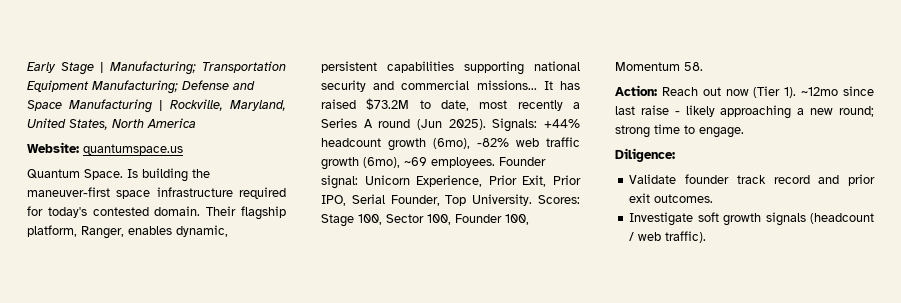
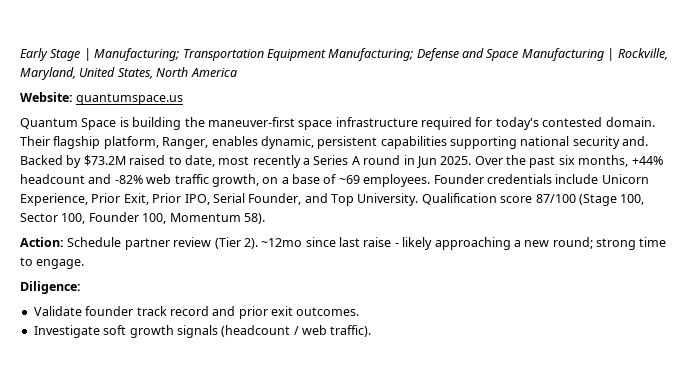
[84,169,138,180] Space. Is -> [81,117,129,130] Space is
[373,80,580,90] [321,98,410,110] and commercial missions... It has raised $73.2M -> [622,136,649,146] [20,155,166,168] and. Backed by $73.2M raised
[417,118,580,132] [321,137,580,151] [321,157,400,170] (Jun 2025). Signals: +44% headcount growth (6mo), -82% web traffic growth (6mo), -> [403,155,663,168] [20,174,337,187] in Jun 2025. Over the past six months, +44% headcount and -82% web traffic growth, on a base of
[321,175,358,189] signal: -> [486,174,599,184] credentials include
(440, 200) none -> [304,193,328,203] and
[538,195,580,204] [321,214,354,227] Scores: Stage -> [421,193,617,206] Qualification score 87/100 (Stage
[684,62,703,71] 58. -> [243,213,265,224] 58).
[661,86,797,98] Reach out now (Tier 1). -> [67,237,258,250] Schedule partner review (Tier 2).

